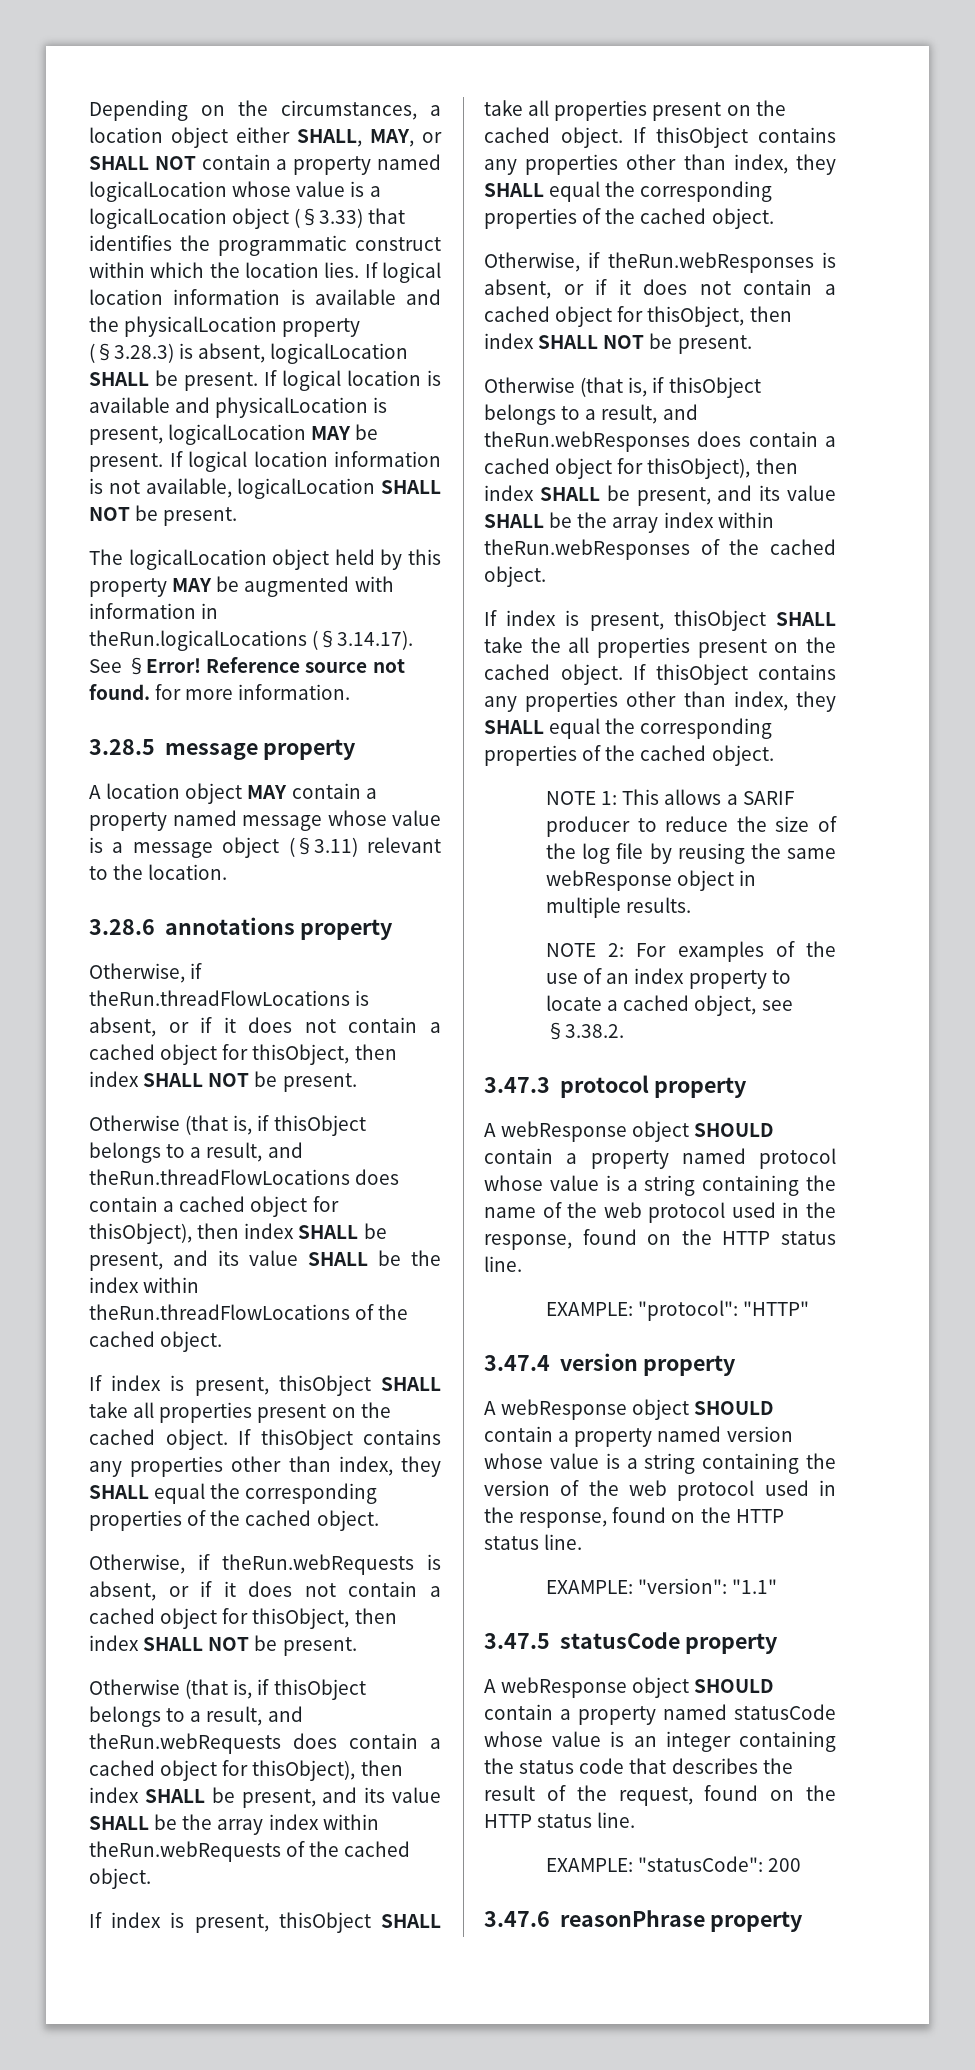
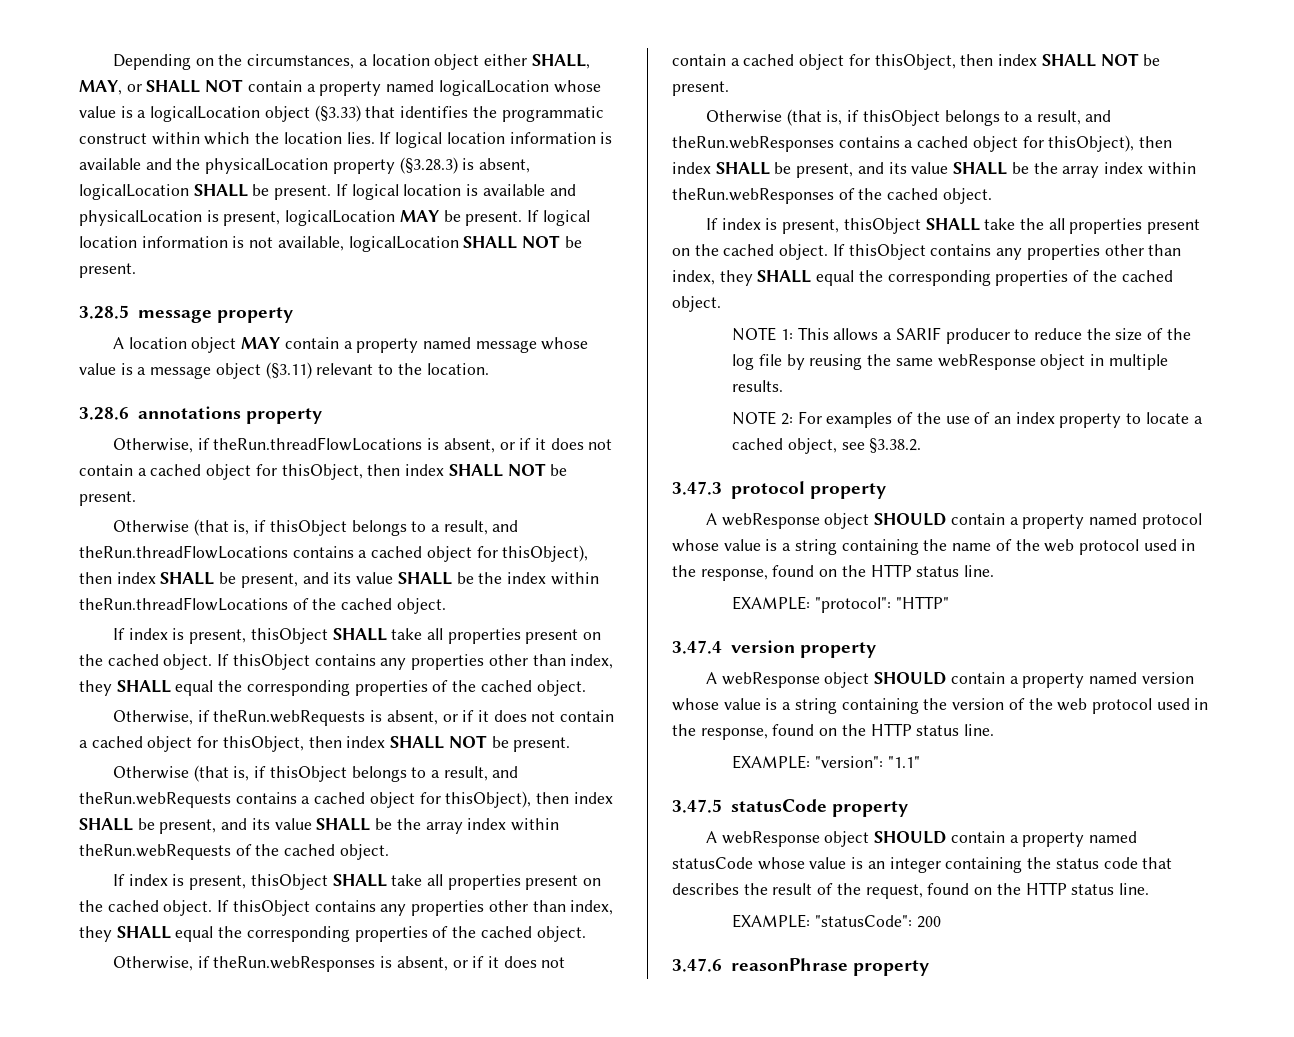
[89,549,442,570] [89,576,394,597] [89,603,219,619] [89,630,414,651] [89,657,405,675] [89,684,351,700] // The logicalLocation object held by this property MAY be augmented with information in theRun.logicalLocations (§3.14.17). See §Error! Reference source not found. for more information. -> (136, 270) none
[355,1169,400,1185] [89,1196,158,1212] does contain -> [292,546,354,558] contains
[293,1733,418,1749] does contain -> [235,792,297,804] contains
[697,431,818,447] does contain -> [838,136,900,148] contains

